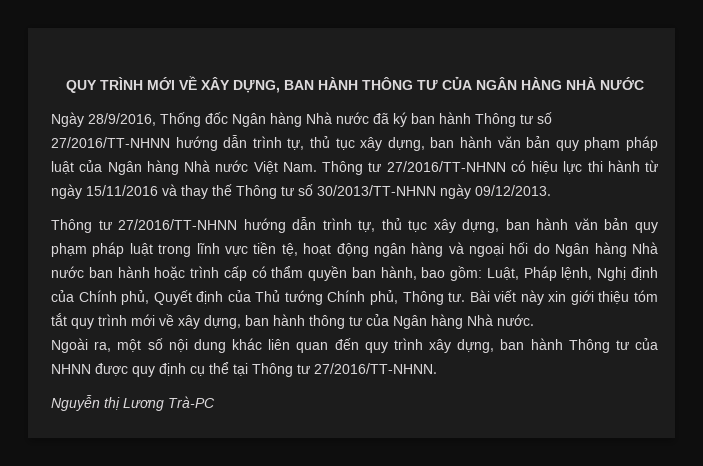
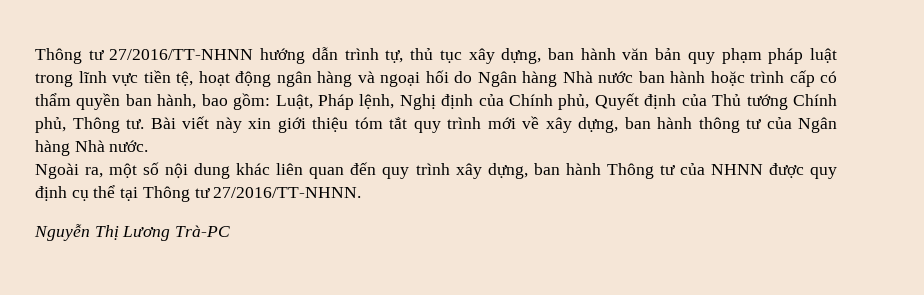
[65,76,644,93] [51,112,552,127] [51,135,659,151] [51,160,658,175] [51,184,551,199] QUY TRÌNH MỚI VỀ XÂY DỰNG, BAN HÀNH THÔNG TƯ CỦA NGÂN HÀNG NHÀ NƯỚC // Ngày 28/9/2016, Thống đốc Ngân hàng Nhà nước đã ký ban hành Thông tư số 27/2016/TT-NHNN hướng dẫn trình tự, thủ tục xây dựng, ban hành văn bản quy phạm pháp luật của Ngân hàng Nhà nước Việt Nam. Thông tư 27/2016/TT-NHNN có hiệu lực thi hành từ ngày 15/11/2016 và thay thế Thông tư số 30/2013/TT-NHNN ngày 09/12/2013. // -> (35, 56) none
[104,397,120,410] thị -> [94,225,119,240] Thị

